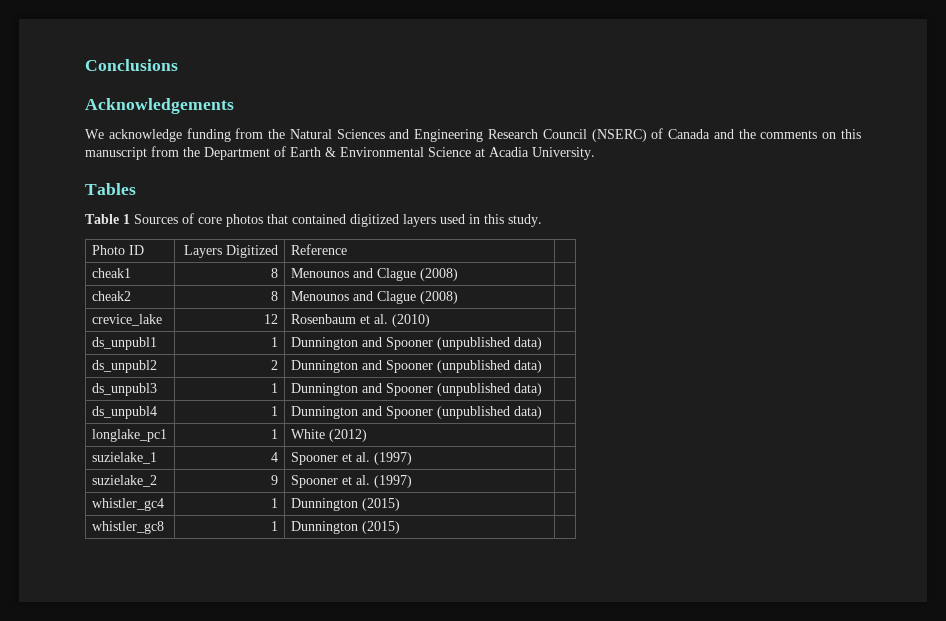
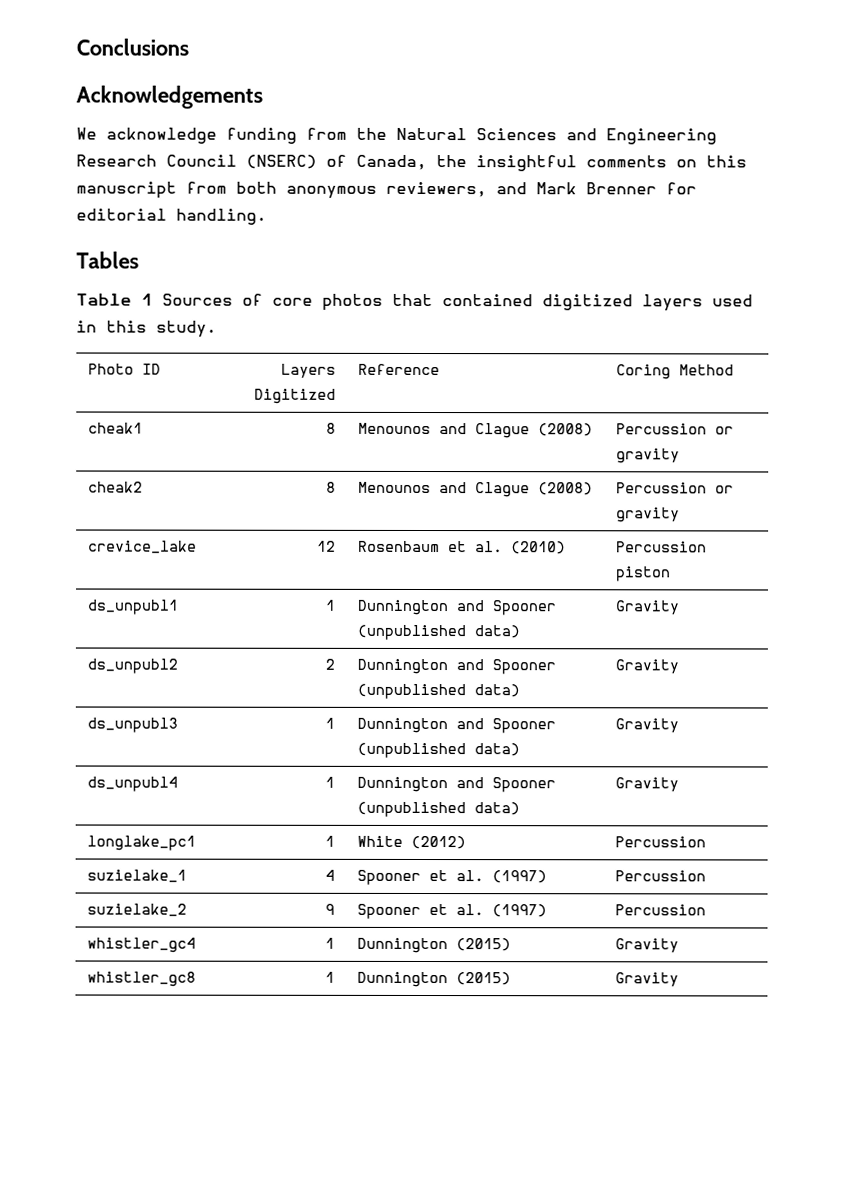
[668,129,756,139] Canada and the -> [356,154,577,172] Canada, the insightful
[183,146,595,160] the Department of Earth & Environmental Science at Acadia University. -> [236,181,697,199] [76,208,267,225] both anonymous reviewers, and Mark Brenner for editorial handling.
(347, 249) none -> [616,364,735,380] Coring Method
(458, 274) none -> [616,423,735,435] [616,448,681,464] Percussion or gravity
(458, 297) none -> [616,482,735,494] [616,507,681,523] Percussion or gravity
(430, 320) none -> [616,541,708,553] [616,566,672,582] Percussion piston
(542, 343) none -> [615,600,680,615] Gravity
(542, 366) none -> [615,659,680,674] Gravity
(542, 389) none -> [615,718,680,733] Gravity
(542, 412) none -> [615,777,680,792] Gravity
(367, 435) none -> [615,836,707,848] Percussion
(412, 458) none -> [615,870,707,882] Percussion
(412, 481) none -> [615,904,707,916] Percussion
(400, 504) none -> [615,938,680,953] Gravity
(400, 527) none -> [615,972,680,987] Gravity

